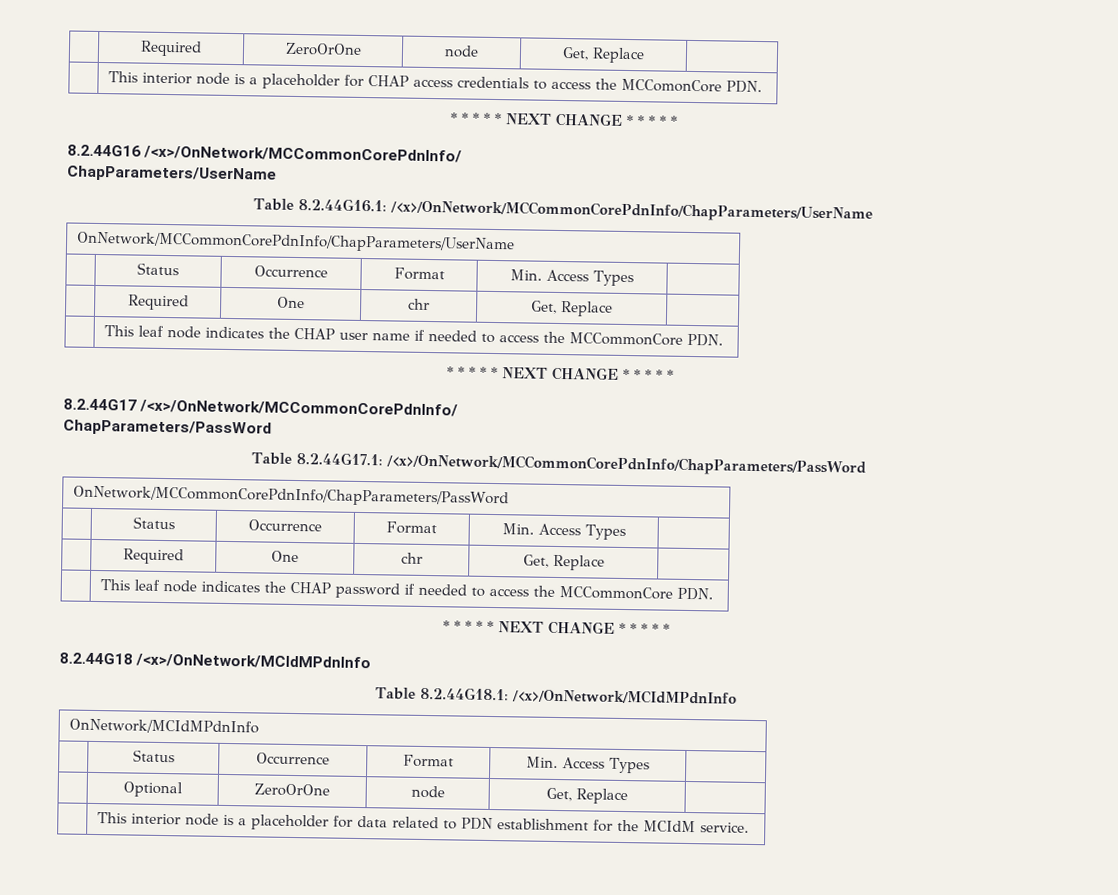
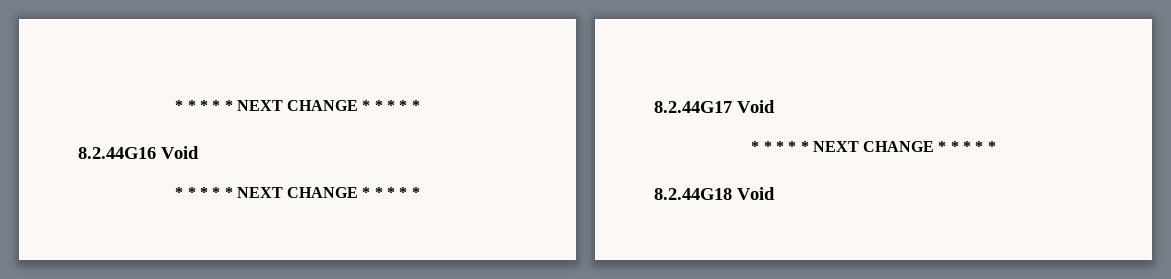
[140,40,202,57] [284,42,362,56] [444,45,479,58] [562,47,645,64] [107,71,762,94] | Required | ZeroOrOne | node | Get, Replace | // | This interior node is a placeholder for CHAP access credentials to access the MCComonCore PDN. // -> (175, 105) none
[143,145,463,163] [67,165,277,183] [252,198,873,223] [75,231,515,254] [137,262,179,276] [254,265,328,278] [393,267,445,281] [510,269,635,287] [127,294,189,311] [277,296,305,309] [408,298,430,311] [531,300,613,317] [103,325,723,347] /<x>/OnNetwork/MCCommonCorePdnInfo/ // ChapParameters/UserName // Table 8.2.44G16.1: /<x>/OnNetwork/MCCommonCorePdnInfo/ChapParameters/UserName // OnNetwork/MCCommonCorePdnInfo/ChapParameters/UserName // | Status | Occurrence | Format | Min. Access Types | // | Required | One | chr | Get, Replace | // | This leaf node indicates the CHAP user name if needed to access the MCCommonCore PDN. -> [161,146,199,159] Void
[139,399,459,417] [63,419,272,437] [250,452,867,477] [72,485,509,508] [132,516,175,530] [248,519,322,532] [386,521,437,535] [501,523,626,541] [123,548,184,565] [271,550,299,563] [400,552,423,564] [522,554,605,571] [99,579,713,601] /<x>/OnNetwork/MCCommonCorePdnInfo/ // ChapParameters/PassWord // Table 8.2.44G17.1: /<x>/OnNetwork/MCCommonCorePdnInfo/ChapParameters/PassWord // OnNetwork/MCCommonCorePdnInfo/ChapParameters/PassWord // | Status | Occurrence | Format | Min. Access Types | // | Required | One | chr | Get, Replace | // | This leaf node indicates the CHAP password if needed to access the MCCommonCore PDN. -> [737,100,775,113] Void
[135,653,372,670] [374,686,737,705] [68,718,259,735] [132,749,175,763] [256,752,330,765] [403,754,454,768] [526,756,651,774] [123,781,183,798] [254,783,330,797] [410,785,445,799] [546,787,628,805] [96,812,749,833] /<x>/OnNetwork/MCIdMPdnInfo // Table 8.2.44G18.1: /<x>/OnNetwork/MCIdMPdnInfo // OnNetwork/MCIdMPdnInfo // | Status | Occurrence | Format | Min. Access Types | // | Optional | ZeroOrOne | node | Get, Replace | // | This interior node is a placeholder for data related to PDN establishment for the MCIdM service. -> [737,187,775,200] Void

